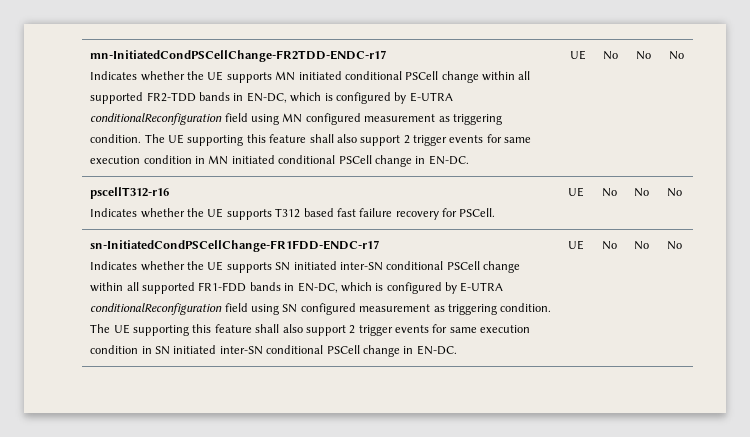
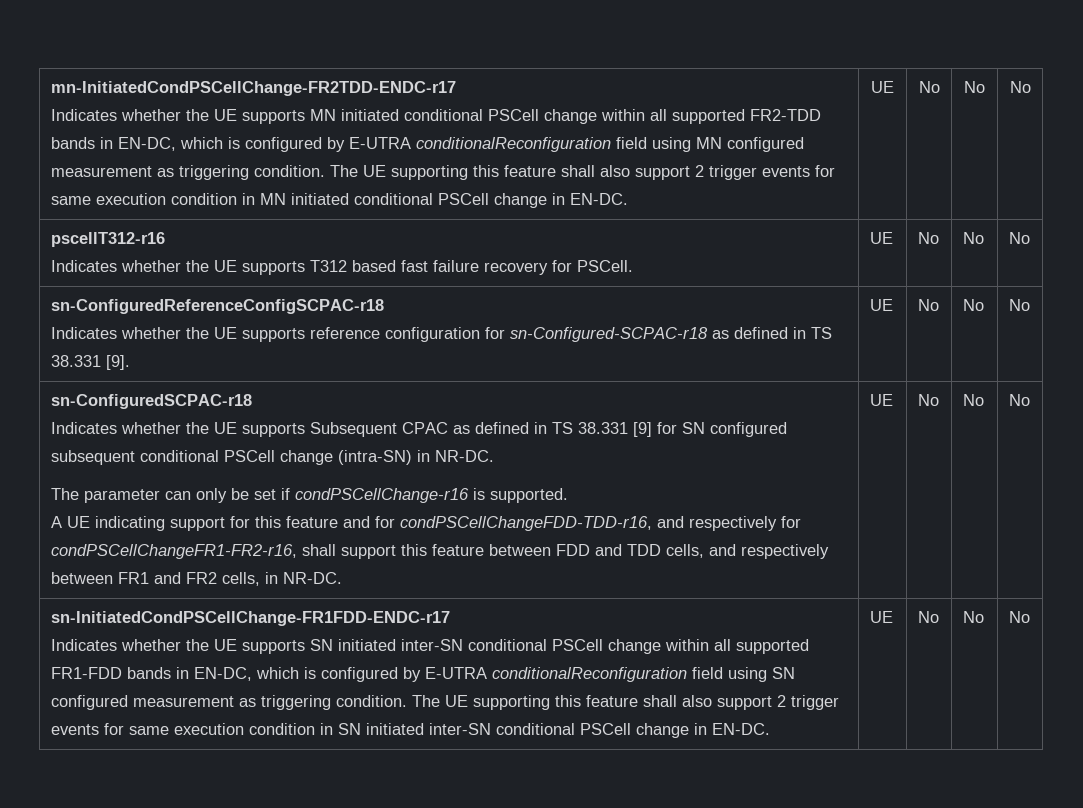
(683, 192) none -> [50,299,384,314] [50,327,832,342] [50,355,130,370] [869,299,893,311] [917,299,939,311] [962,299,984,311] [1008,299,1030,311] [50,394,252,409] [50,422,787,437] [50,450,494,465] [50,488,568,503] [50,516,801,531] [50,544,829,559] [50,572,342,586] [869,394,893,406] [917,394,939,406] [962,394,984,406] [1008,394,1030,406] // sn-ConfiguredReferenceConfigSCPAC-r18 // Indicates whether the UE supports reference configuration for sn-Configured-SCPAC-r18 as defined in TS 38.331 [9]. | UE | No | No | No // sn-ConfiguredSCPAC-r18 // Indicates whether the UE supports Subsequent CPAC as defined in TS 38.331 [9] for SN configured subsequent conditional PSCell change (intra-SN) in NR-DC. // The parameter can only be set if condPSCellChange-r16 is supported. // A UE indicating support for this feature and for condPSCellChangeFDD-TDD-r16, and respectively for condPSCellChangeFR1-FR2-r16, shall support this feature between FDD and TDD cells, and respectively between FR1 and FR2 cells, in NR-DC. | UE | No | No | No

